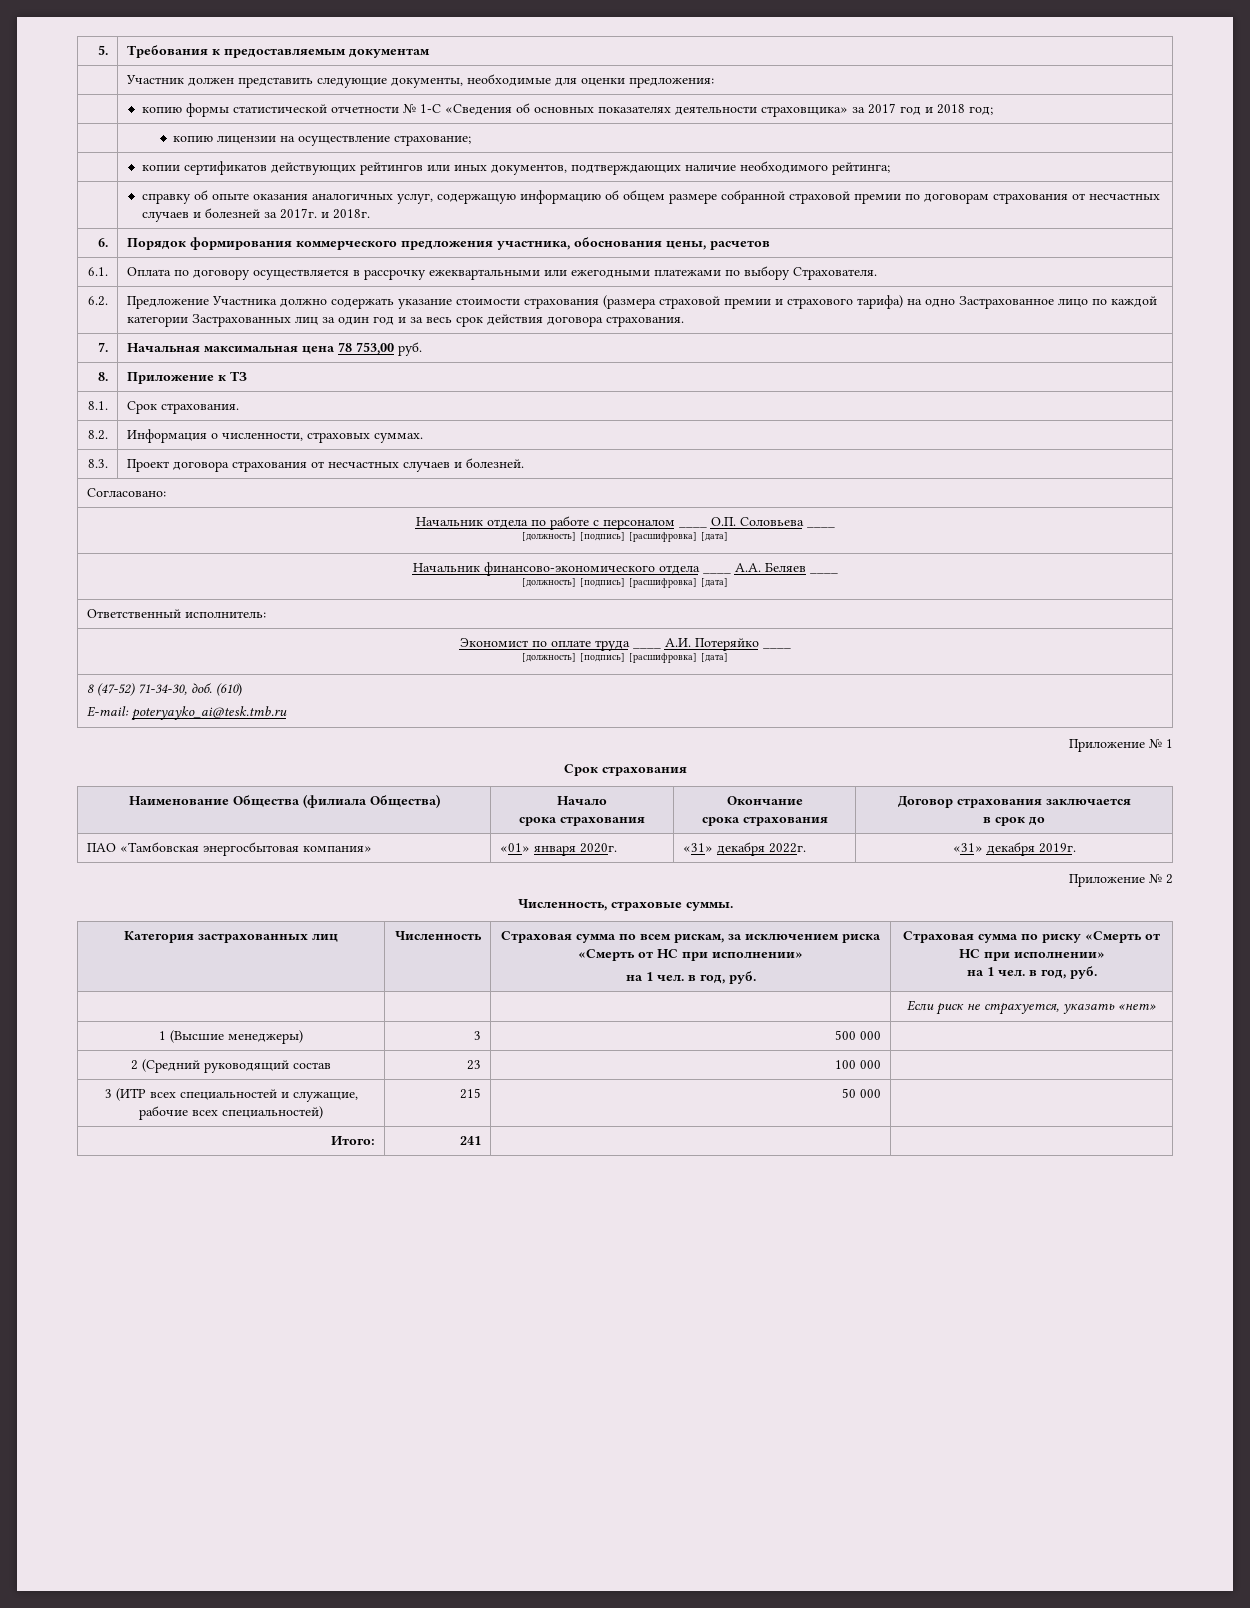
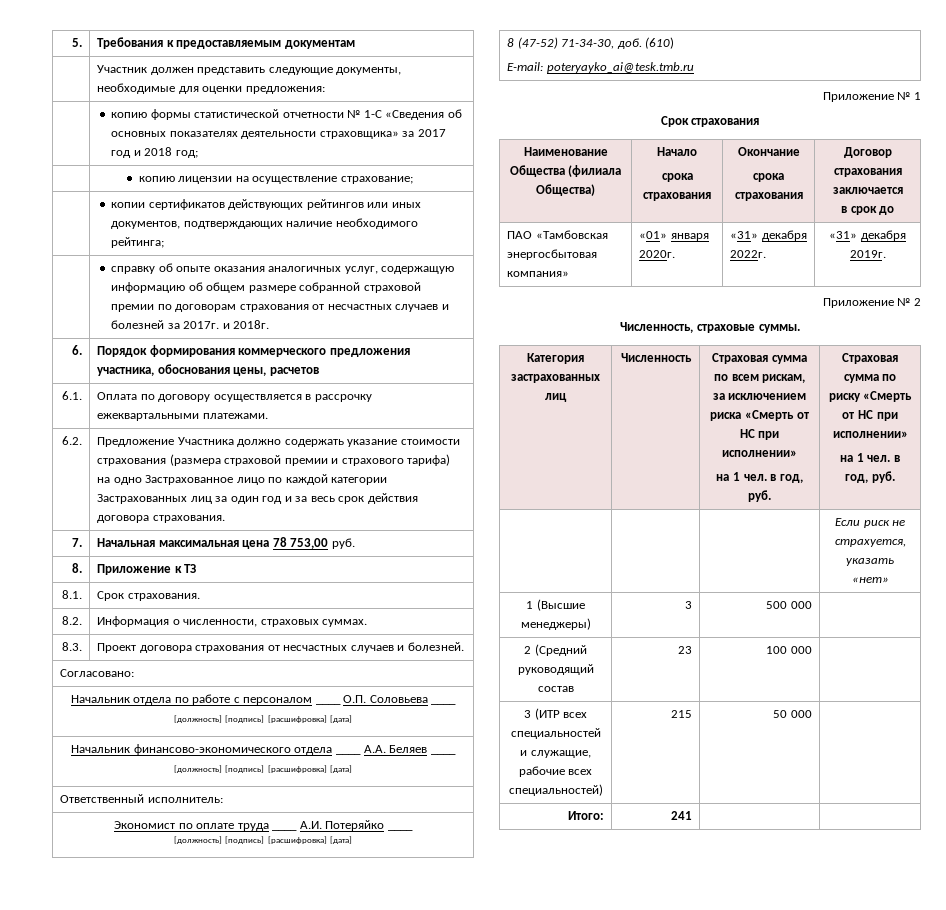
[543,266,877,280] или ежегодными платежами по выбору Страхователя. -> [202,413,268,419] платежами.

